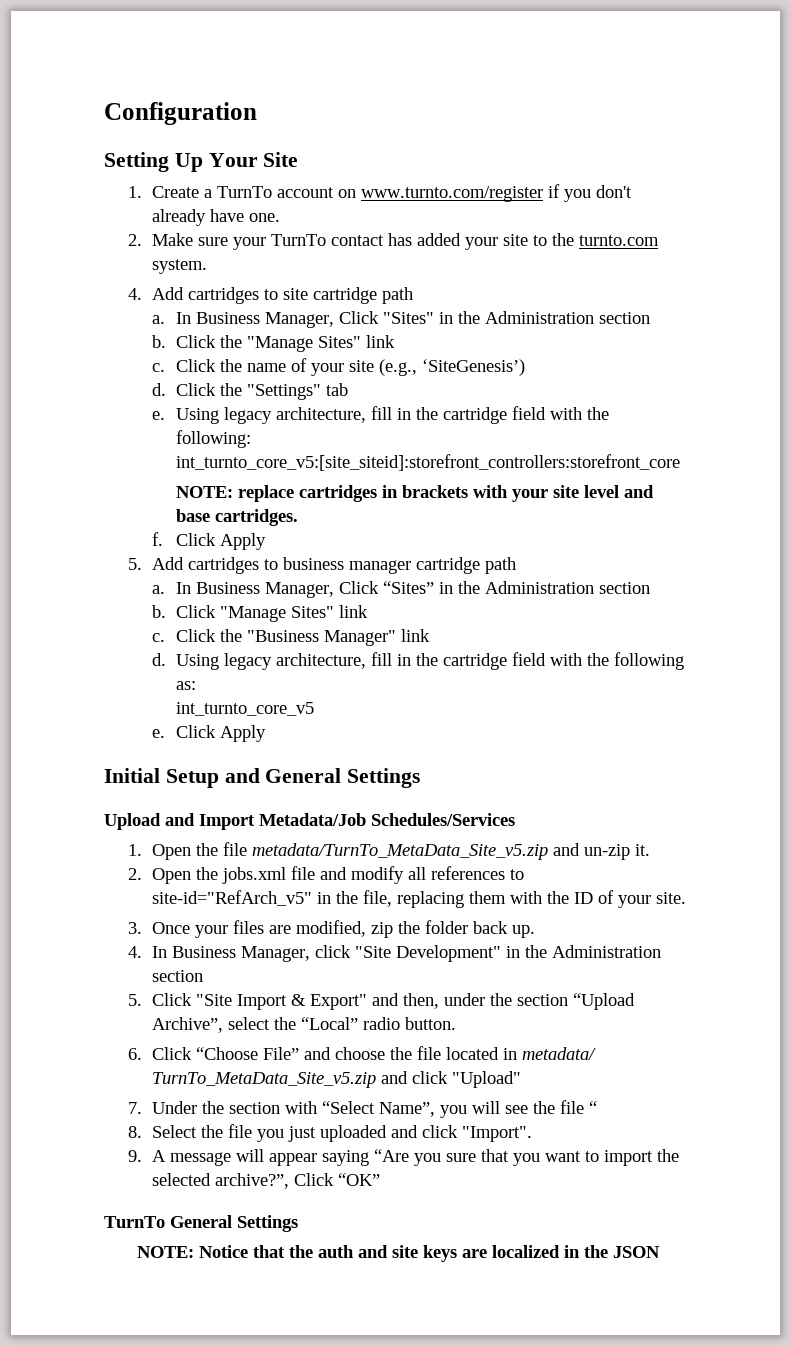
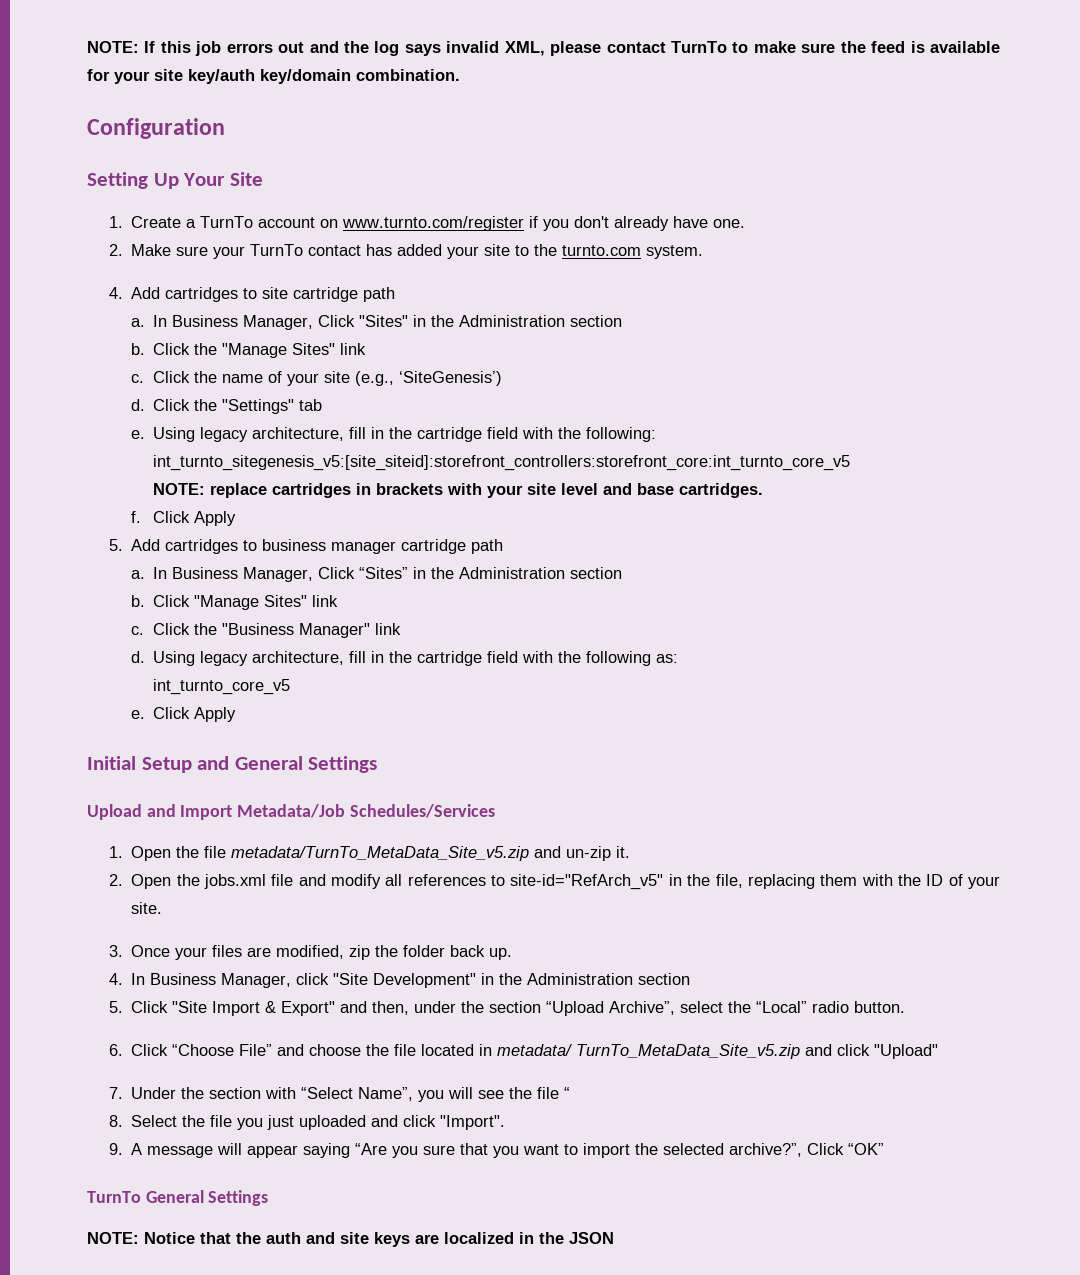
(104, 113) none -> [87,41,1001,56] [87,69,460,84] NOTE: If this job errors out and the log says invalid XML, please contact TurnTo to make sure the feed is available for your site key/auth key/domain combination. //
[176,454,681,471] int_turnto_core_v5:[site_siteid]:storefront_controllers:storefront_core -> [153,455,851,471] int_turnto_sitegenesis_v5:[site_siteid]:storefront_controllers:storefront_core:int_turnto_core_v5

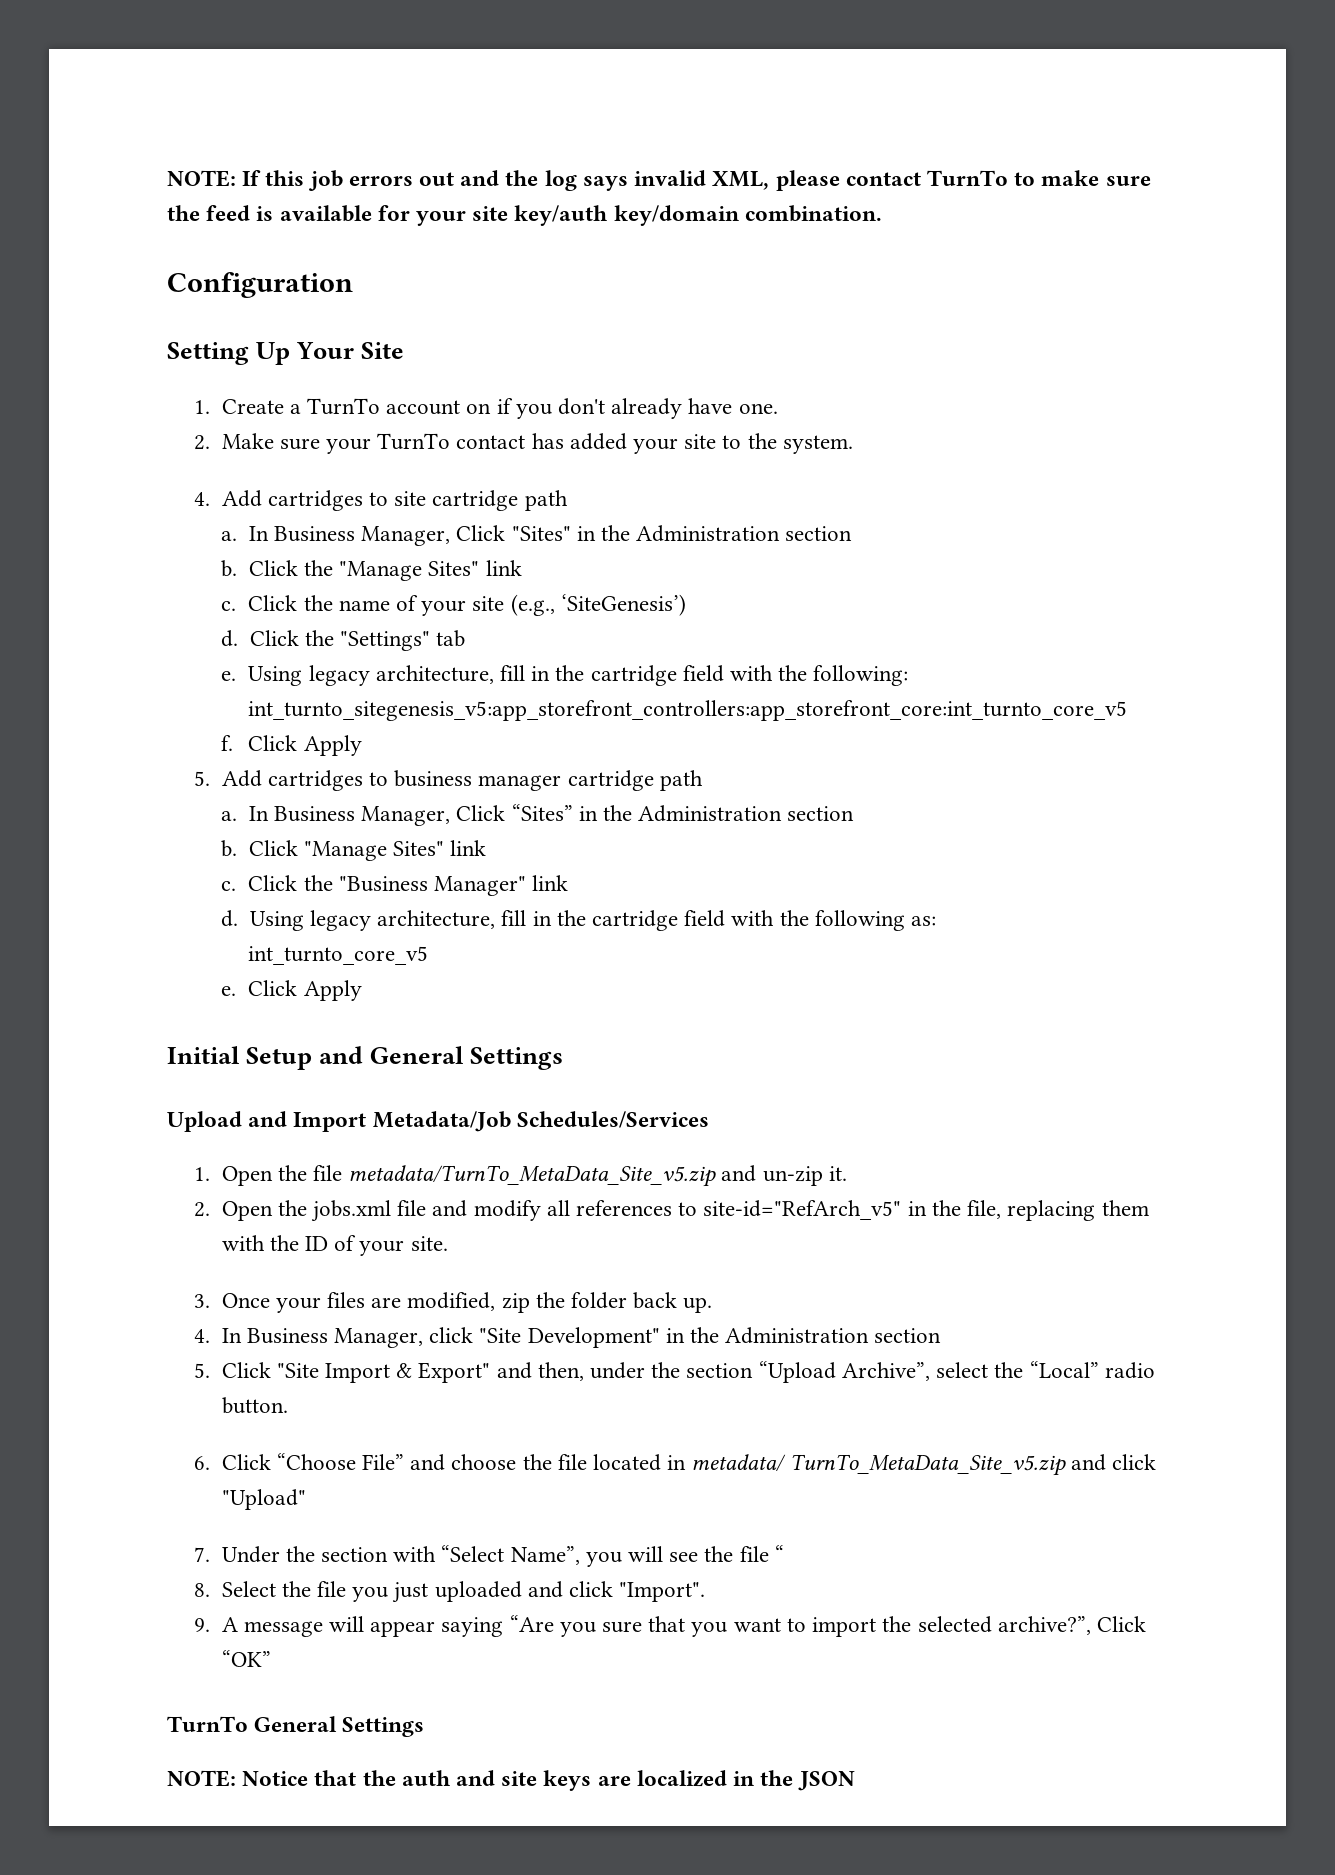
[342,216,525,231] www.turnto.com/register -> (492, 408) none
[562,245,642,256] turnto.com -> (777, 441) none
[153,455,851,471] [153,483,764,498] int_turnto_sitegenesis_v5:[site_siteid]:storefront_controllers:storefront_core:int_turnto_core_v5 // NOTE: replace cartridges in brackets with your site level and base cartridges. -> [248,700,1128,721] int_turnto_sitegenesis_v5:app_storefront_controllers:app_storefront_core:int_turnto_core_v5

